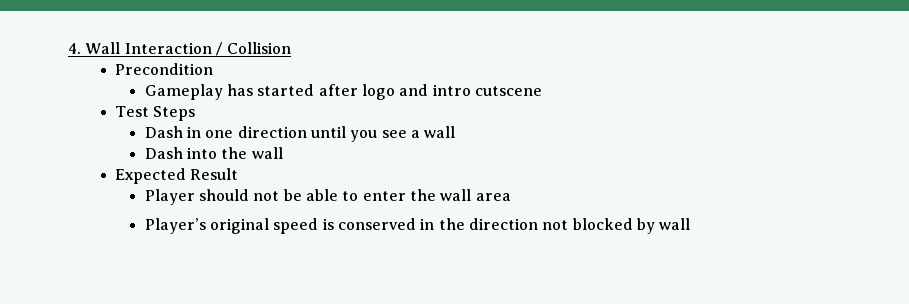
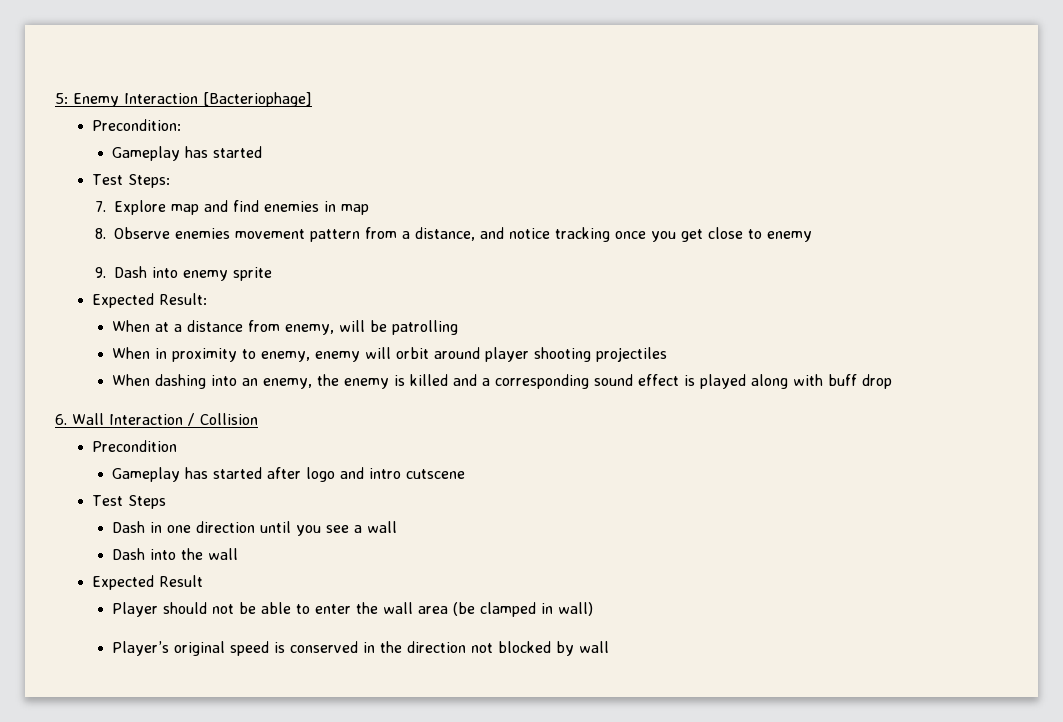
[68,43,81,54] 4. -> [55,92,312,107] [92,119,182,131] [112,146,263,161] [92,174,171,188] [94,200,370,215] [94,227,813,242] [94,266,273,281] [92,293,208,308] [112,320,459,335] [112,347,668,362] [112,374,893,389] [55,414,67,425] 5: Enemy Interaction [Bacteriophage] // Precondition: // Gameplay has started // Test Steps: // 7. Explore map and find enemies in map // 8. Observe enemies movement pattern from a distance, and notice tracking once you get close to enemy // 9. Dash into enemy sprite // Expected Result: // When at a distance from enemy, will be patrolling // When in proximity to enemy, enemy will orbit around player shooting projectiles // When dashing into an enemy, the enemy is killed and a corresponding sound effect is played along with buff drop // 6.
(511, 197) none -> [453,602,594,617] (be clamped in wall)

